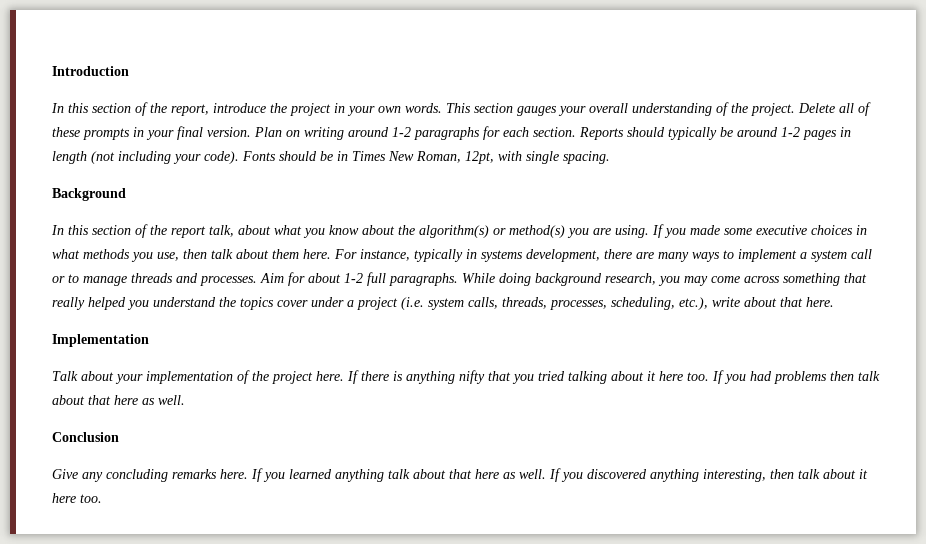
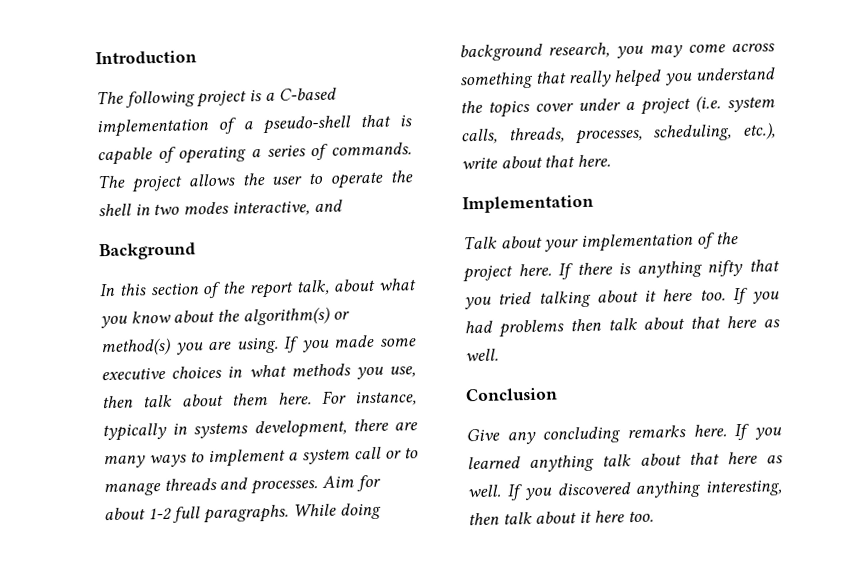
[51,102,871,116] [52,126,851,140] [52,151,610,164] In this section of the report, introduce the project in your own words. This section gauges your overall understanding of the project. Delete all of these prompts in your final version. Plan on writing around 1-2 paragraphs for each section. Reports should typically be around 1-2 pages in length (not including your code). Fonts should be in Times New Roman, 12pt, with single spacing. -> [96,87,337,108] [96,114,412,138] [97,142,412,166] [97,170,414,193] [98,199,343,217] The following project is a C-based implementation of a pseudo-shell that is capable of operating a series of commands. The project allows the user to operate the shell in two modes interactive, and

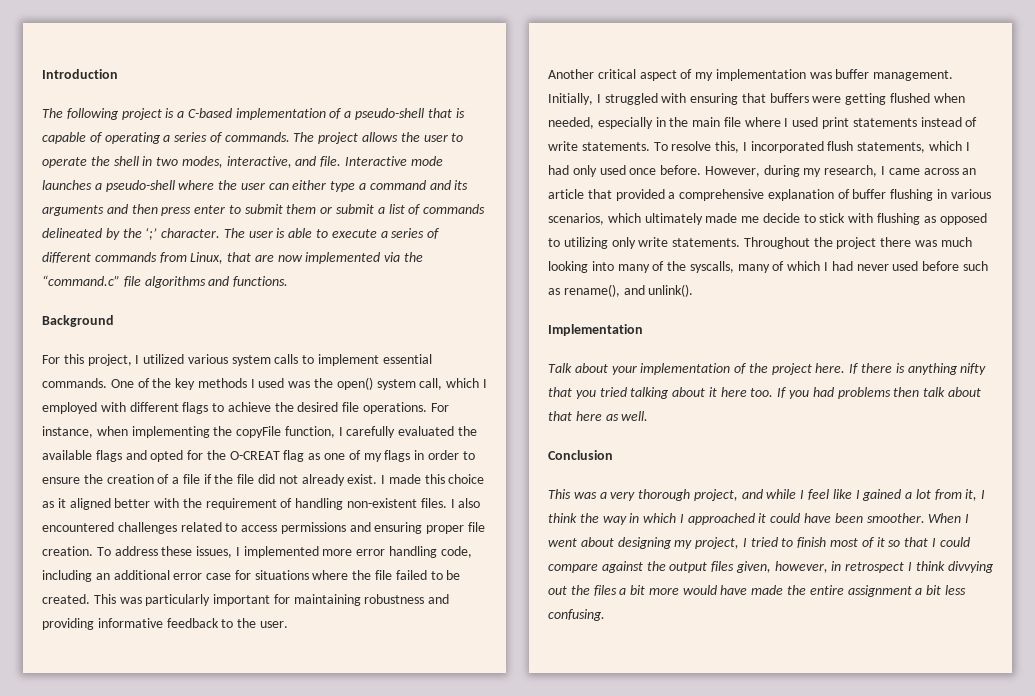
[183,201,230,215] modes -> [181,156,223,168] modes,
[99,242,196,261] [99,278,417,299] [100,306,350,329] [100,334,417,357] [101,363,416,381] [102,390,417,409] [102,418,418,442] [103,446,419,469] [103,474,381,497] [104,502,382,524] [459,42,775,62] [459,67,776,90] [460,95,775,118] [461,122,776,145] [461,154,612,170] // Background // In this section of the report talk, about what you know about the algorithm(s) or method(s) you are using. If you made some executive choices in what methods you use, then talk about them here. For instance, typically in systems development, there are many ways to implement a system call or to manage threads and processes. Aim for about 1-2 full paragraphs. While doing background research, you may come across something that really helped you understand the topics cover under a project (i.e. system calls, threads, processes, scheduling, etc.), write about that here. -> [320,156,443,167] [42,180,469,192] [42,204,486,216] [42,227,440,240] [42,252,424,264] [42,275,289,288] [42,315,114,327] [42,354,432,366] [42,377,487,390] [42,402,449,414] [42,426,478,438] [42,450,475,462] [42,474,485,486] [42,498,481,510] [42,522,486,534] [42,546,472,558] [42,570,461,582] [42,594,450,606] [42,618,288,630] [548,69,954,81] [548,93,965,105] [548,117,978,129] [548,141,970,153] [548,165,977,177] [548,189,991,201] [548,213,987,225] [548,237,972,249] [548,261,988,273] [548,284,694,297] file. Interactive mode launches a pseudo-shell where the user can either type a command and its arguments and then press enter to submit them or submit a list of commands delineated by the ‘;’ character. The user is able to execute a series of different commands from Linux, that are now implemented via the “command.c” file algorithms and functions. // Background // For this project, I utilized various system calls to implement essential commands. One of the key methods I used was the open() system call, which I employed with different flags to achieve the desired file operations. For instance, when implementing the copyFile function, I carefully evaluated the available flags and opted for the O-CREAT flag as one of my flags in order to ensure the creation of a file if the file did not already exist. I made this choice as it aligned better with the requirement of handling non-existent files. I also encountered challenges related to access permissions and ensuring proper file creation. To address these issues, I implemented more error handling code, including an additional error case for situations where the file failed to be created. This was particularly important for maintaining robustness and providing informative feedback to the user. // Another critical aspect of my implementation was buffer management. Initially, I struggled with ensuring that buffers were getting flushed when needed, especially in the main file where I used print statements instead of write statements. To resolve this, I incorporated flush statements, which I had only used once before. However, during my research, I came across an article that provided a comprehensive explanation of buffer flushing in various scenarios, which ultimately made me decide to stick with flushing as opposed to utilizing only write statements. Throughout the project there was much looking into many of the syscalls, many of which I had never used before such as rename(), and unlink().
[466,423,782,445] [467,451,783,473] [467,480,783,501] [468,510,654,526] Give any concluding remarks here. If you learned anything talk about that here as well. If you discovered anything interesting, then talk about it here too. -> [548,489,986,501] [548,513,970,525] [548,537,970,549] [548,561,994,573] [548,585,966,597] [548,609,605,621] This was a very thorough project, and while I feel like I gained a lot from it, I think the way in which I approached it could have been smoother. When I went about designing my project, I tried to finish most of it so that I could compare against the output files given, however, in retrospect I think divvying out the files a bit more would have made the entire assignment a bit less confusing.

